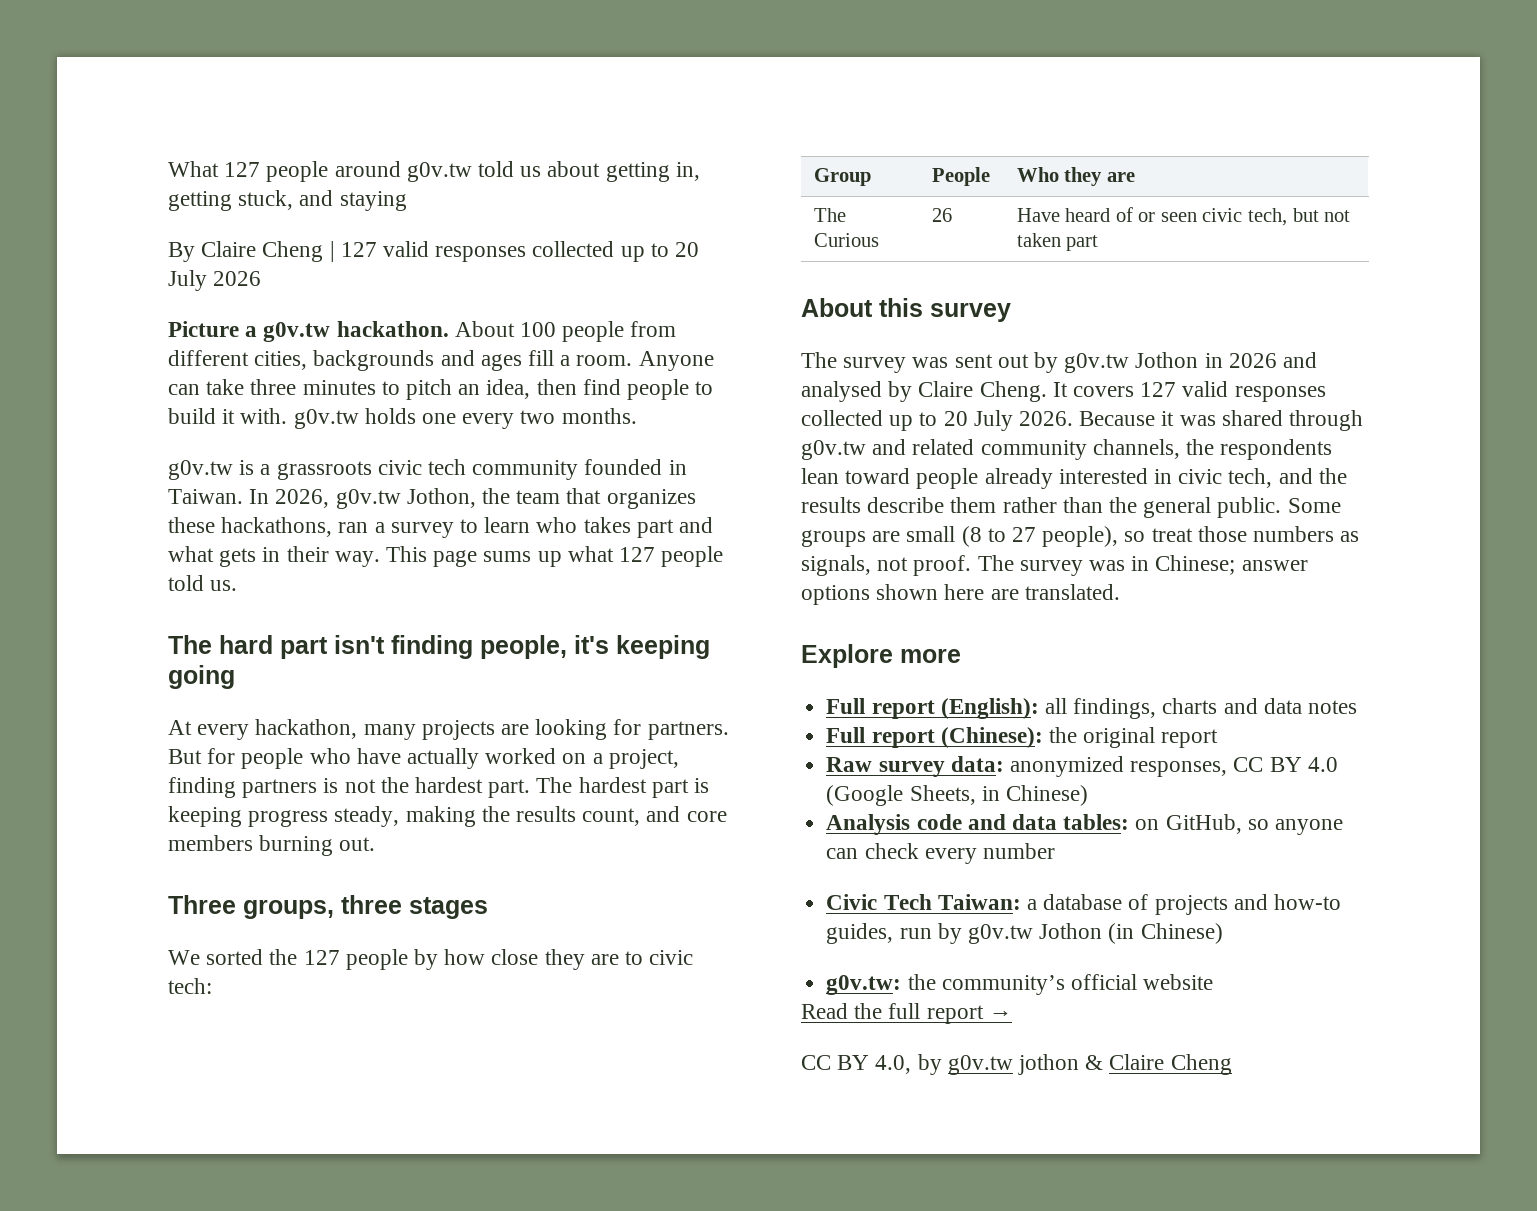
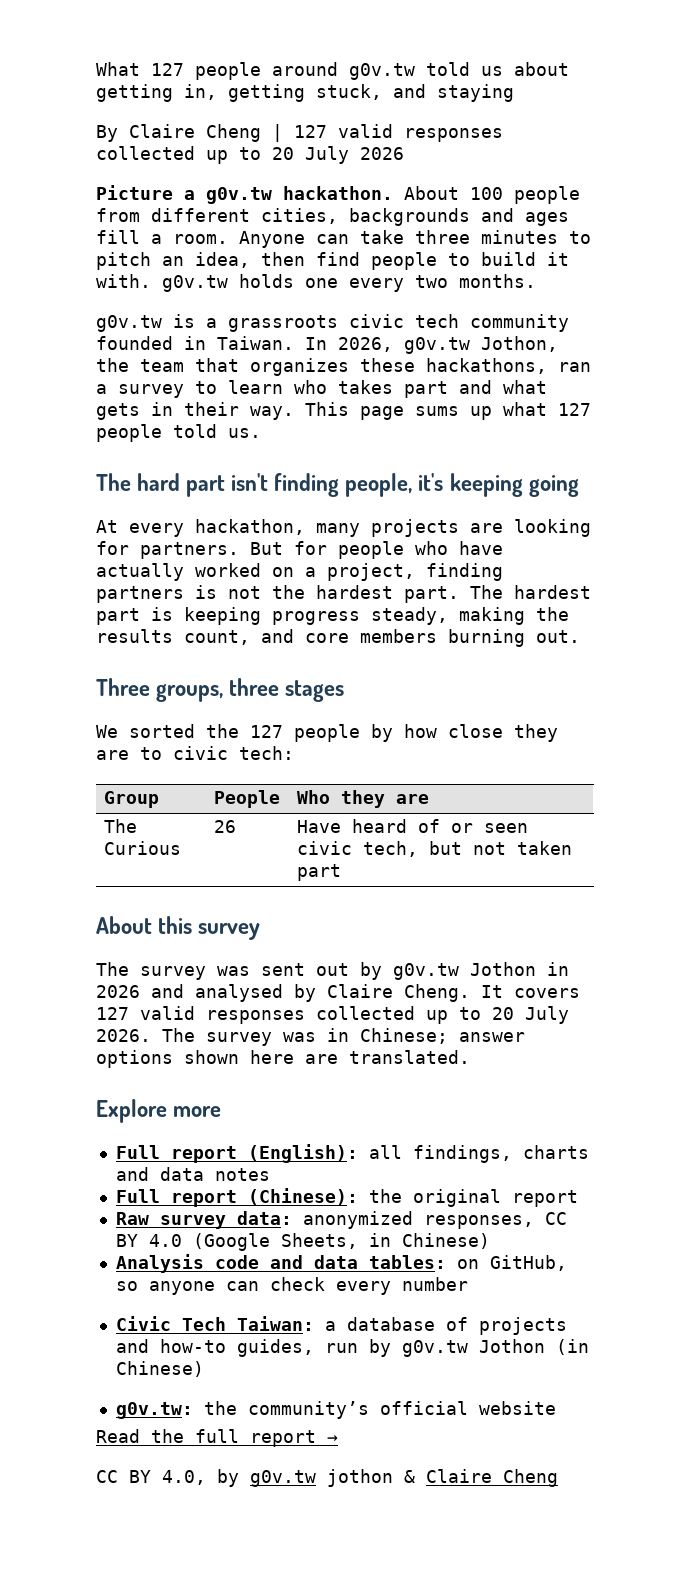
[1079,410,1364,431] [801,439,1333,460] [801,468,1347,489] [801,497,1341,518] [801,526,1360,547] [801,555,972,576] Because it was shared through g0v.tw and related community channels, the respondents lean toward people already interested in civic tech, and the results describe them rather than the general public. Some groups are small (8 to 27 people), so treat those numbers as signals, not proof. -> (151, 1035) none

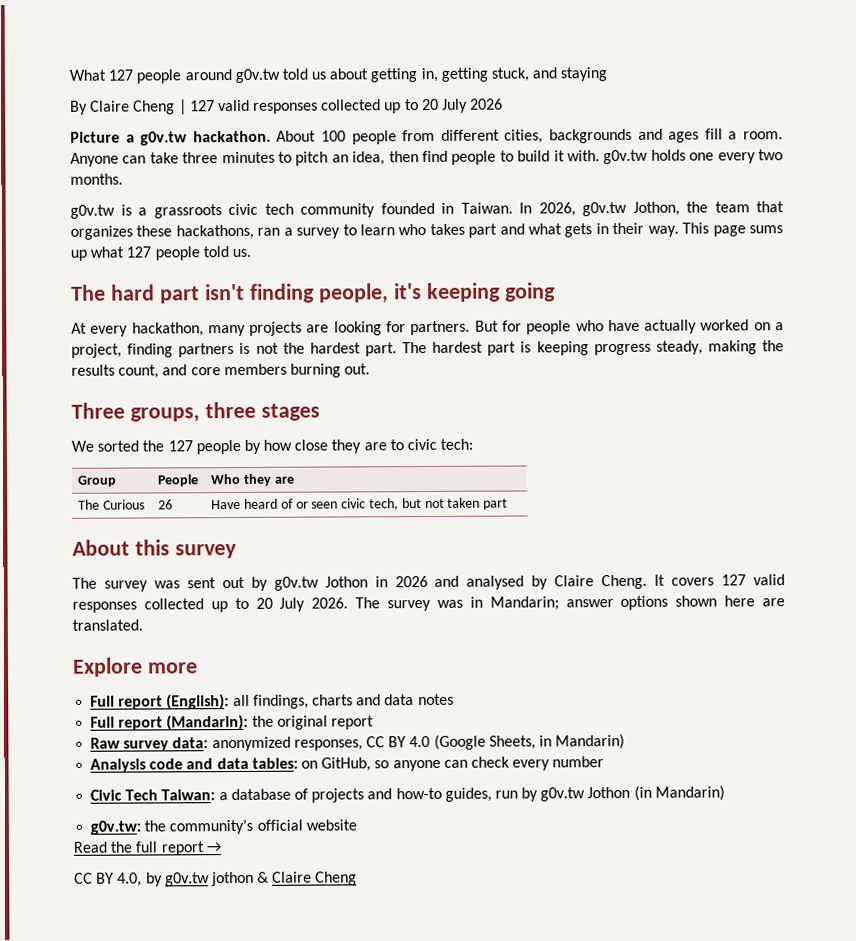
[360,1028,448,1044] Chinese; -> [489,596,559,611] Mandarin;
[247,1188,358,1205] (Chinese): -> [166,714,249,731] (Mandarin):
[401,1233,490,1249] Chinese) -> [555,733,626,750] Mandarin)
[115,1361,204,1377] Chinese) -> [654,785,725,801] Mandarin)

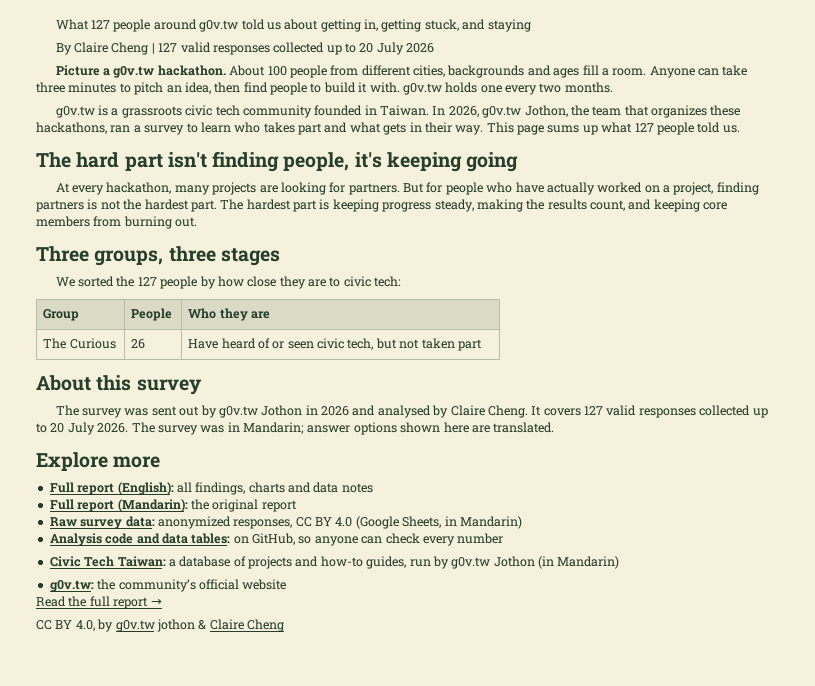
(188, 370) none -> [653,199,700,212] keeping
(287, 369) none -> [93,216,122,227] from

